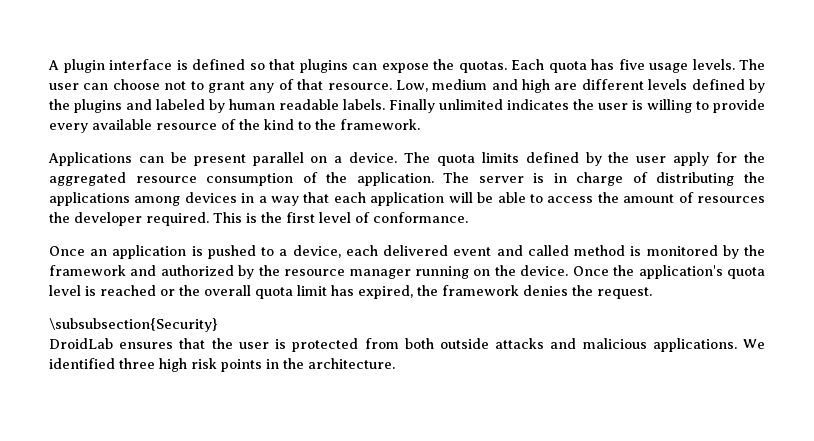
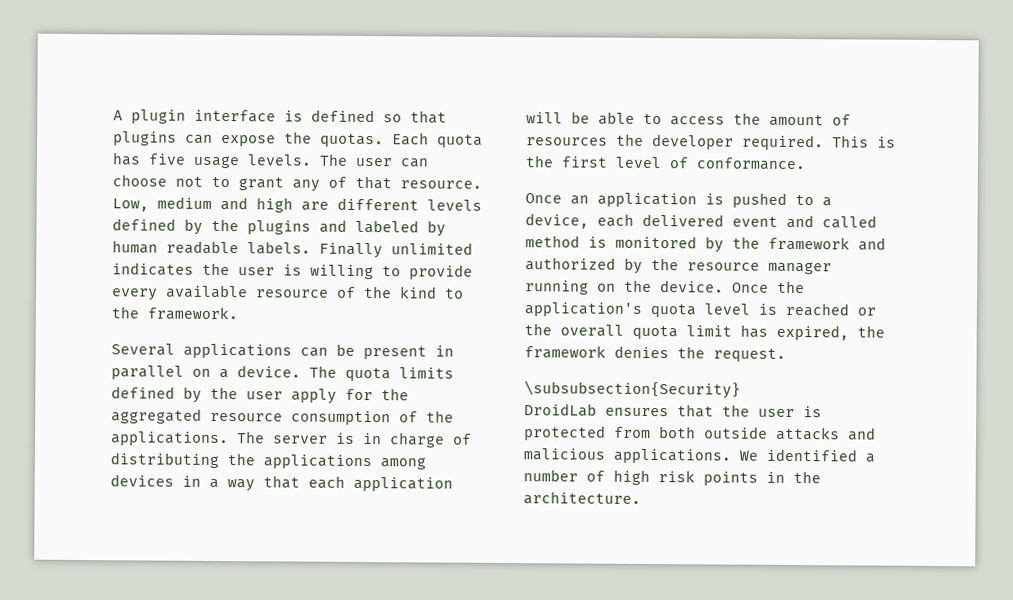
[48,152,132,166] Applications -> [111,343,292,359] Several applications
(246, 160) none -> [435,345,454,357] in
[356,172,434,186] application. -> [110,431,229,447] applications.
[119,358,155,369] three -> [865,453,875,463] [523,469,605,482] a number of

